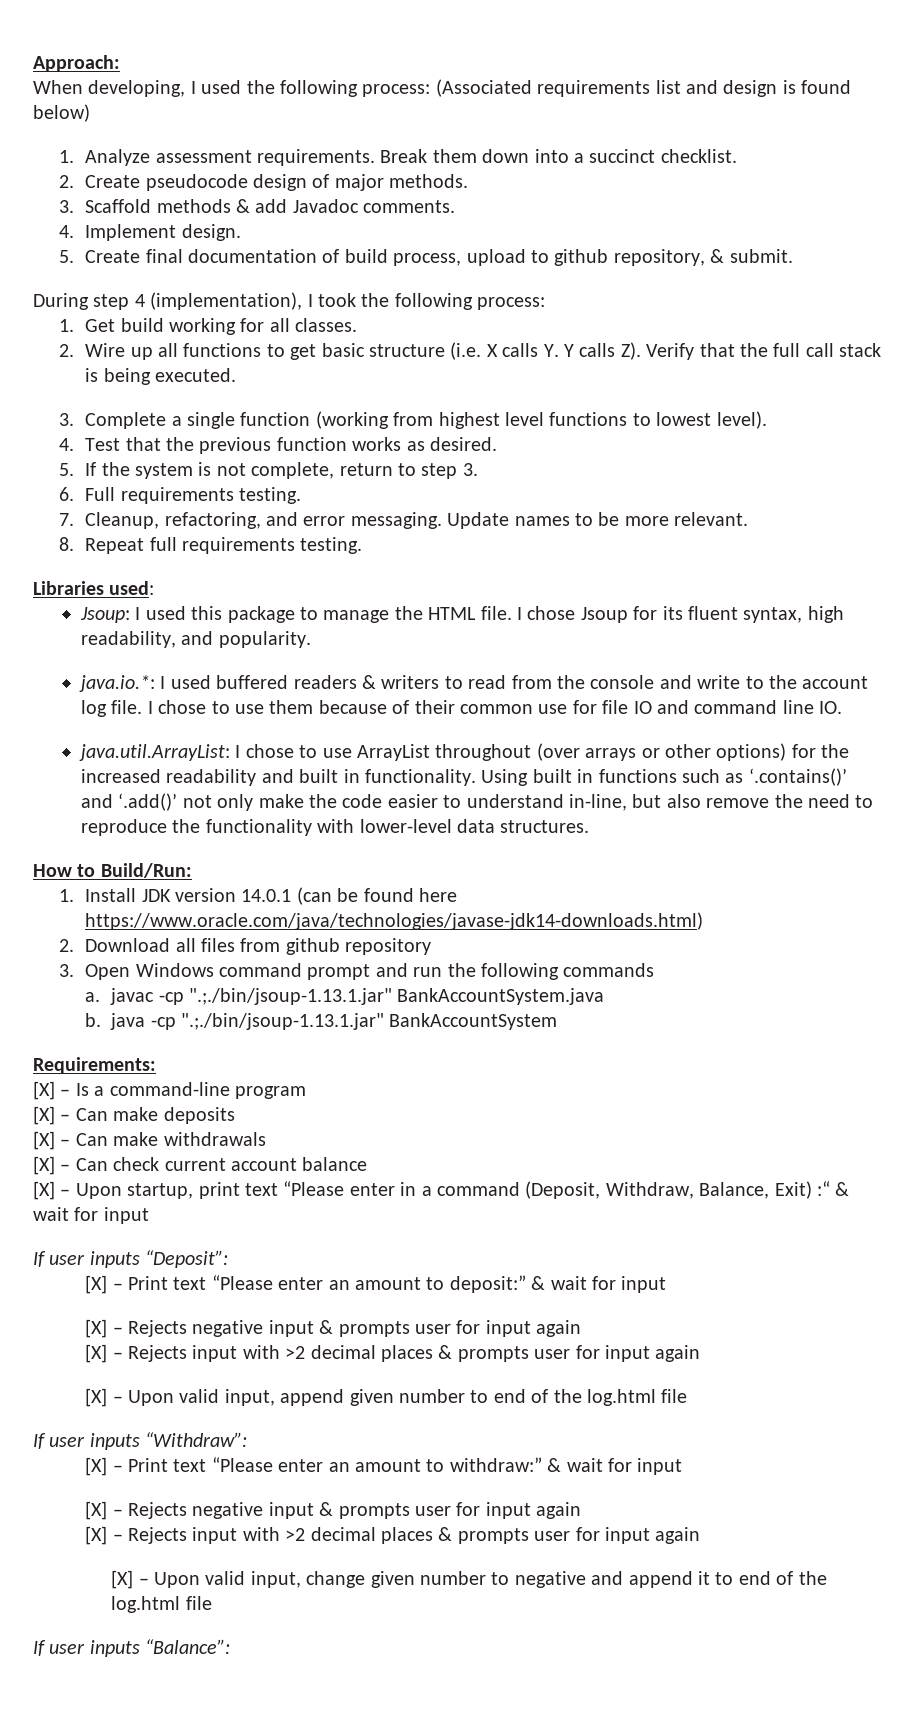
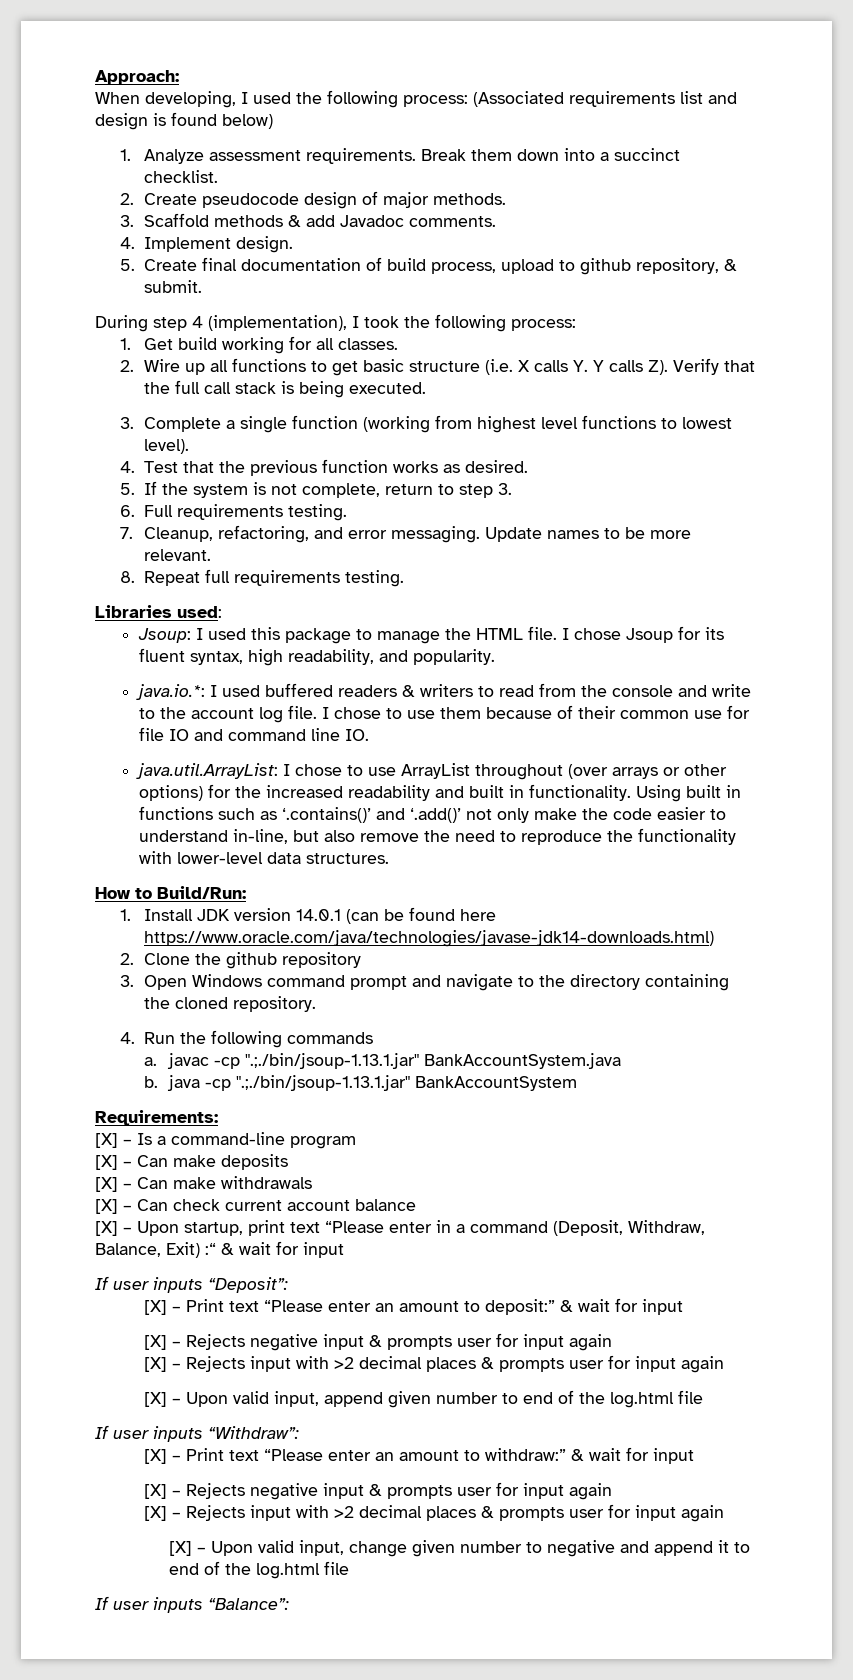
[85,938,281,952] Download all files from -> [144,953,222,965] Clone the
[413,967,443,977] run -> [446,974,730,991] [144,996,317,1012] [119,1032,176,1044] navigate to the directory containing the cloned repository. // 4. Run

